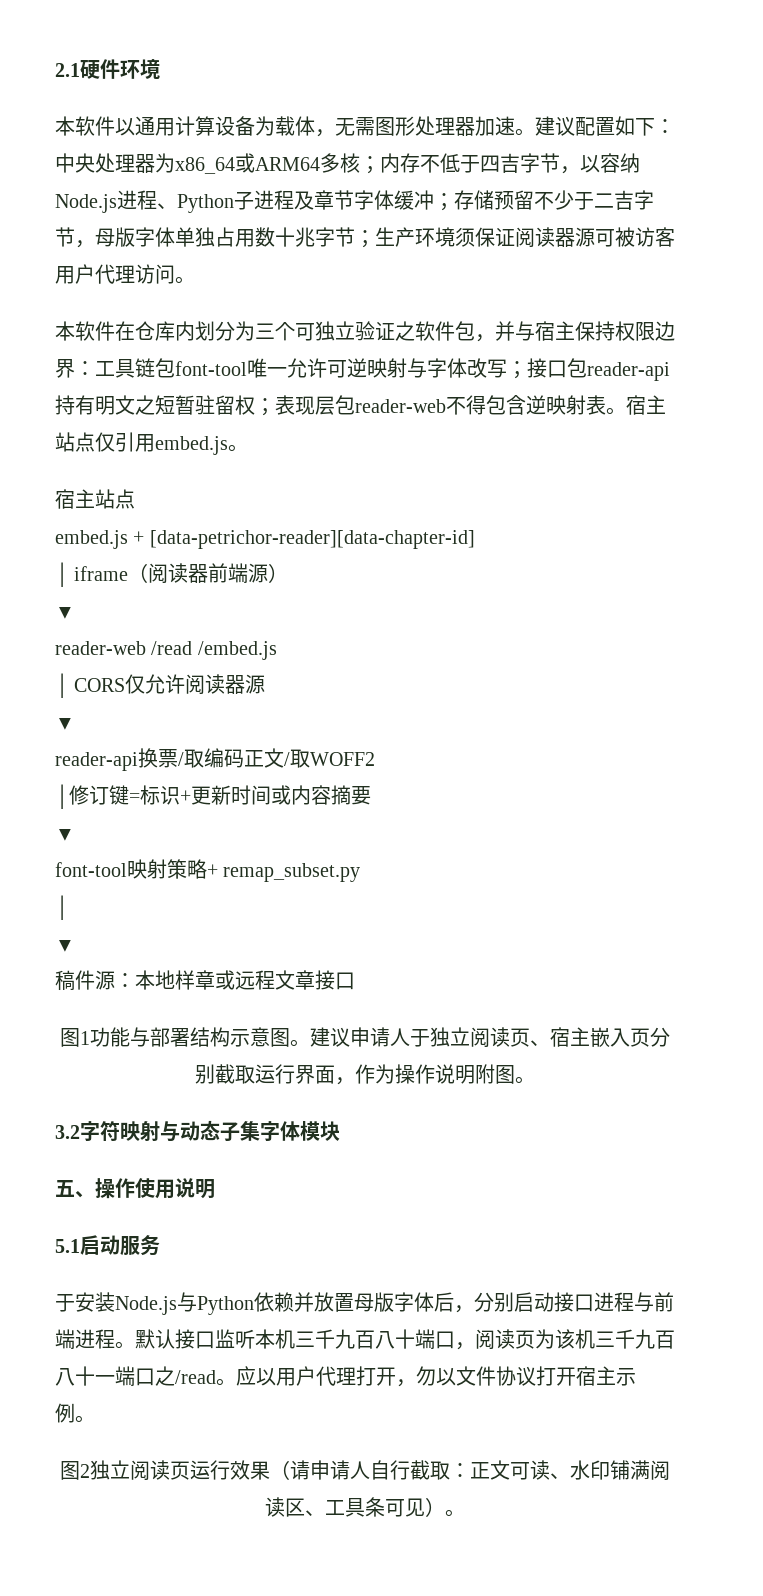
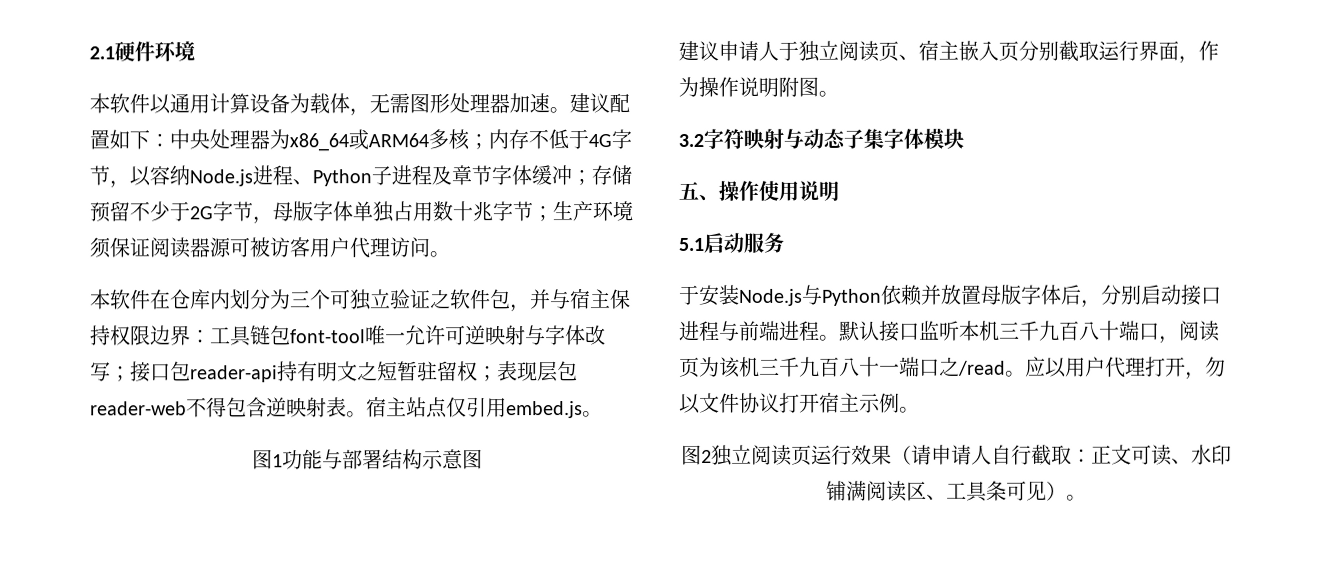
[480,153,520,173] 四吉 -> [588,134,612,148] 4G
[594,190,634,210] 二吉 -> [189,206,213,220] 2G
[55,489,135,509] [55,530,475,549] [55,562,289,587] [55,607,75,619] [55,641,277,660] [55,673,266,698] [55,718,75,730] [55,748,375,771] [55,784,371,809] [55,829,75,841] [55,859,361,882] [55,895,69,920] [55,940,75,952] [55,970,355,991] // 宿主站点 // embed.js + [data-petrichor-reader][data-chapter-id] // │ iframe（阅读器前端源） // ▼ // reader-web /read /embed.js // │ CORS仅允许阅读器源 // ▼ // reader-api换票/取编码正文/取WOFF2 // │修订键=标识+更新时间或内容摘要 // ▼ // font-tool映射策略+ remap_subset.py // │ // ▼ // 稿件源：本地样章或远程文章接口 -> (603, 414) none
[290,1039,310,1047] 。 -> (483, 459) //

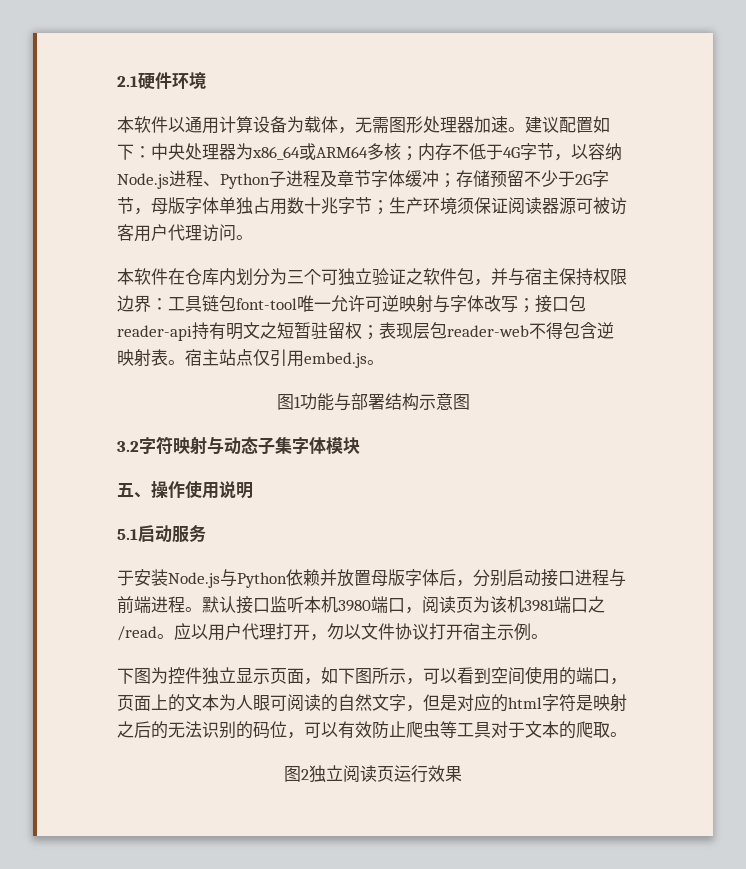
[678,39,1219,64] [678,76,839,97] // 建议申请人于独立阅读页、宿主嵌入页分别截取运行界面，作为操作说明附图。 -> (470, 402) none
[999,320,1120,341] 三千九百八十 -> [338,600,371,612] 3980
[759,356,900,377] 三千九百八十一 -> [524,599,555,612] 3981
(920, 409) none -> [117,666,627,685] [117,694,627,712] [117,721,627,739] // 下图为控件独立显示页面，如下图所示，可以看到空间使用的端口，页面上的文本为人眼可阅读的自然文字，但是对应的html字符是映射之后的无法识别的码位，可以有效防止爬虫等工具对于文本的爬取。
[890,444,1232,466] [825,480,1087,502] （请申请人自行截取：正文可读、水印铺满阅读区、工具条可见）。 -> (462, 774) none

